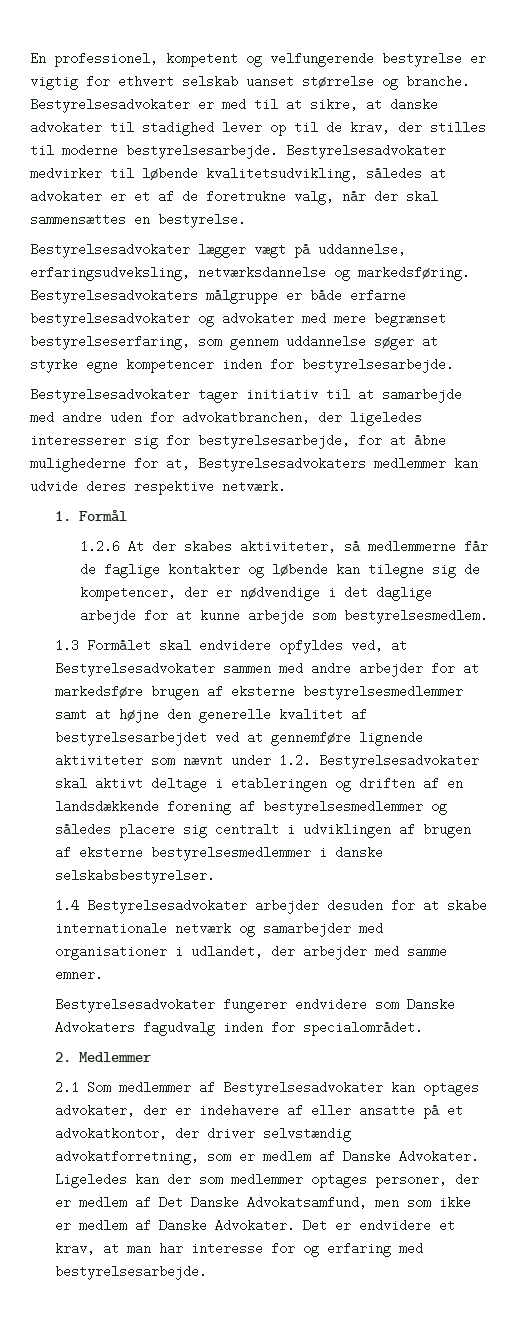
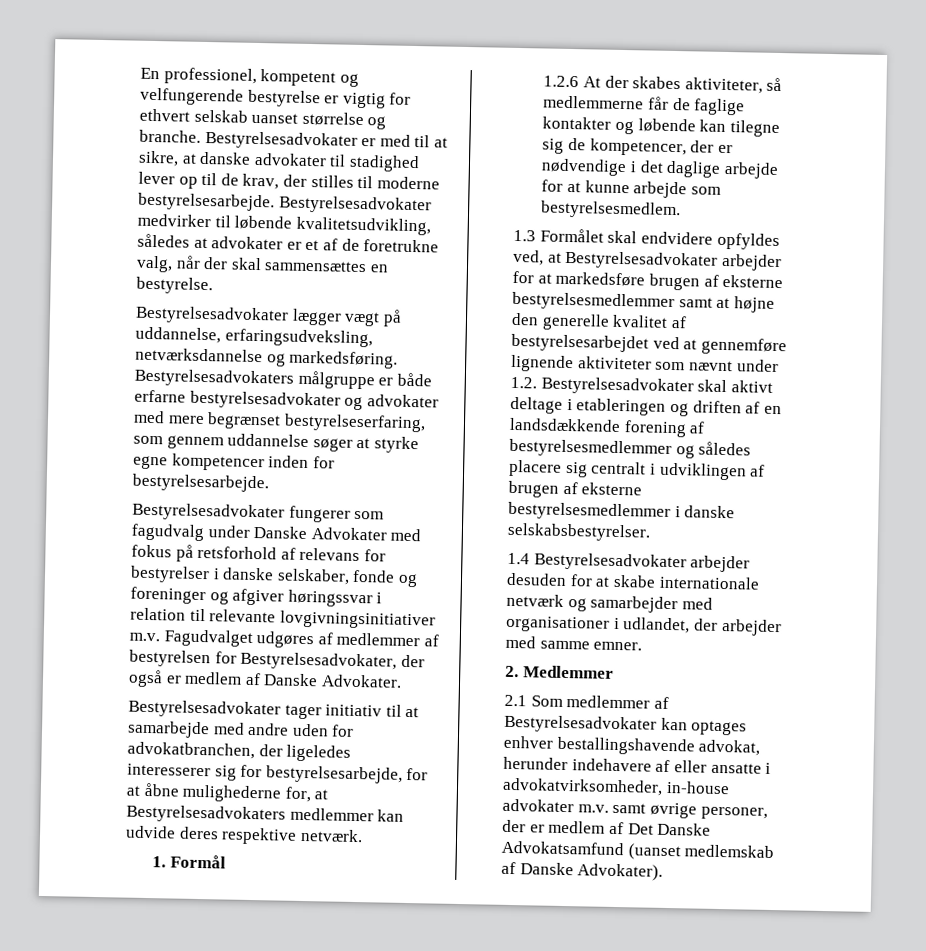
(454, 365) none -> [132,502,385,523] [131,523,422,542] [131,544,386,562] [130,565,418,588] [130,586,383,608] [130,607,436,630] [129,629,439,649] [129,649,425,671] [128,669,402,688] // Bestyrelsesadvokater fungerer som fagudvalg under Danske Advokater med fokus på retsforhold af relevans for bestyrelser i danske selskaber, fonde og foreninger og afgiver høringssvar i relation til relevante lovgivningsinitiativer m.v. Fagudvalget udgøres af medlemmer af bestyrelsen for Bestyrelsesadvokater, der også er medlem af Danske Advokater.
[134,457,190,470] for at, -> [284,786,329,803] for, at
[223,662,352,675] sammen med andre -> (719, 260) none
[55,998,456,1013] [55,1021,424,1036] // Bestyrelsesadvokater fungerer endvidere som Danske Advokaters fagudvalg inden for specialområdet. -> (643, 646) none
[55,1104,464,1119] [55,1127,352,1142] [55,1150,480,1165] [55,1173,368,1188] advokater, der er indehavere af eller ansatte på et advokatkontor, der driver selvstændig advokatforretning, som er medlem af Danske Advokater. Ligeledes kan der som medlemmer optages -> [503,735,761,756] [503,756,772,774] [502,777,730,796] [502,798,697,819] enhver bestallingshavende advokat, herunder indehavere af eller ansatte i advokatvirksomheder, in-house advokater m.v. samt øvrige
[247,1196,472,1209] [55,1219,456,1232] [55,1242,424,1257] [55,1265,208,1280] Advokatsamfund, men som ikke er medlem af Danske Advokater. Det er endvidere et krav, at man har interesse for og erfaring med bestyrelsesarbejde. -> [501,840,775,861] [501,861,664,881] Advokatsamfund (uanset medlemskab af Danske Advokater).

